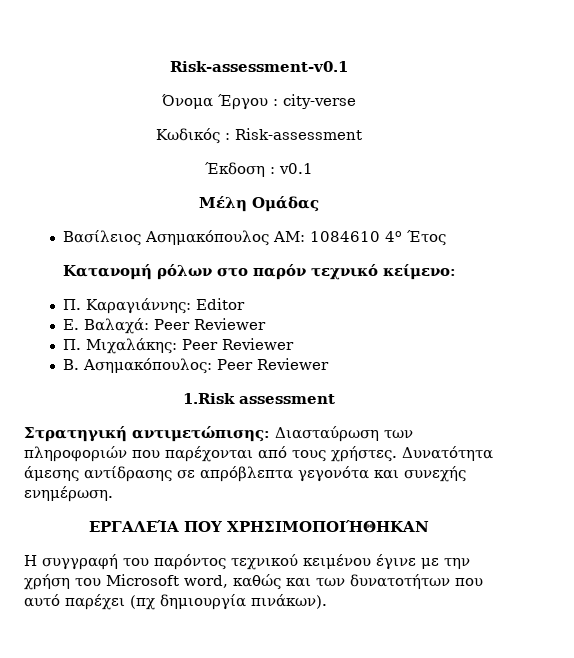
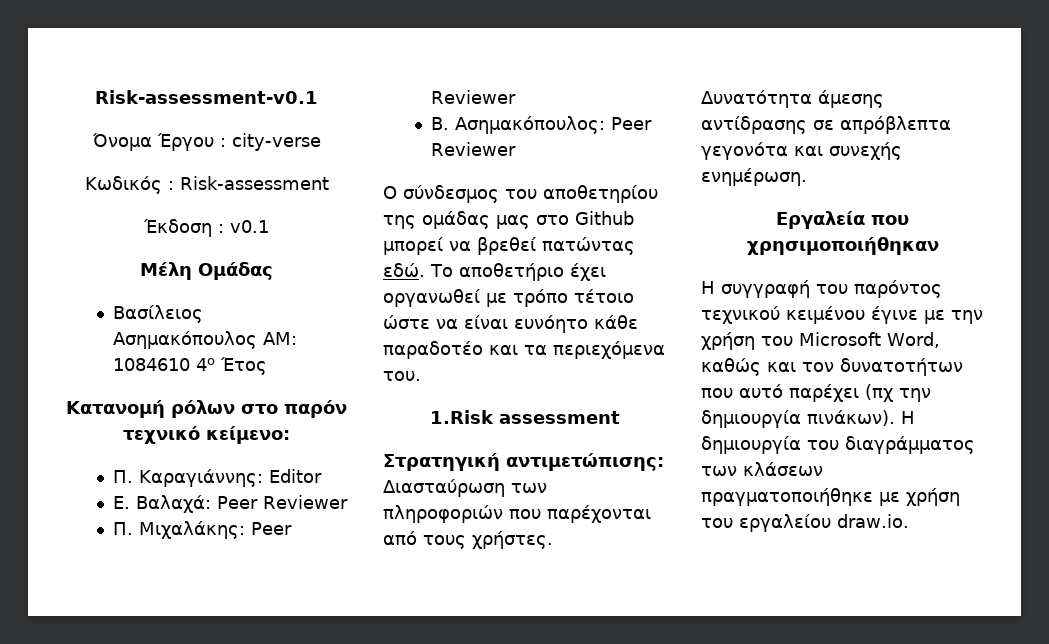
(330, 364) none -> [383,185,658,203] [383,211,634,229] [383,237,635,255] [383,263,606,281] [383,289,634,307] [383,315,638,333] [383,341,665,359] [383,371,421,382] // Ο σύνδεσμος του αποθετηρίου της ομάδας μας στο Github μπορεί να βρεθεί πατώντας εδώ. Το αποθετήριο έχει οργανωθεί με τρόπο τέτοιο ώστε να είναι ευνόητο κάθε παραδοτέο και τα περιεχόμενα του.
[89,520,429,533] ΕΡΓΑΛΕΊΑ ΠΟΥ ΧΡΗΣΙΜΟΠΟΙΉΘΗΚΑΝ -> [776,211,909,229] [746,237,939,255] Εργαλεία που χρησιμοποιήθηκαν
[184,575,228,588] word, -> [887,332,940,348] Word,
[316,578,345,587] των -> [802,362,834,372] τον
(155, 602) none -> [899,388,931,402] την
(327, 601) none -> [901,411,915,424] [701,436,975,454] [701,462,823,476] [701,488,960,506] [701,514,909,532] Η δημιουργία του διαγράμματος των κλάσεων πραγματοποιήθηκε με χρήση του εργαλείου draw.io.

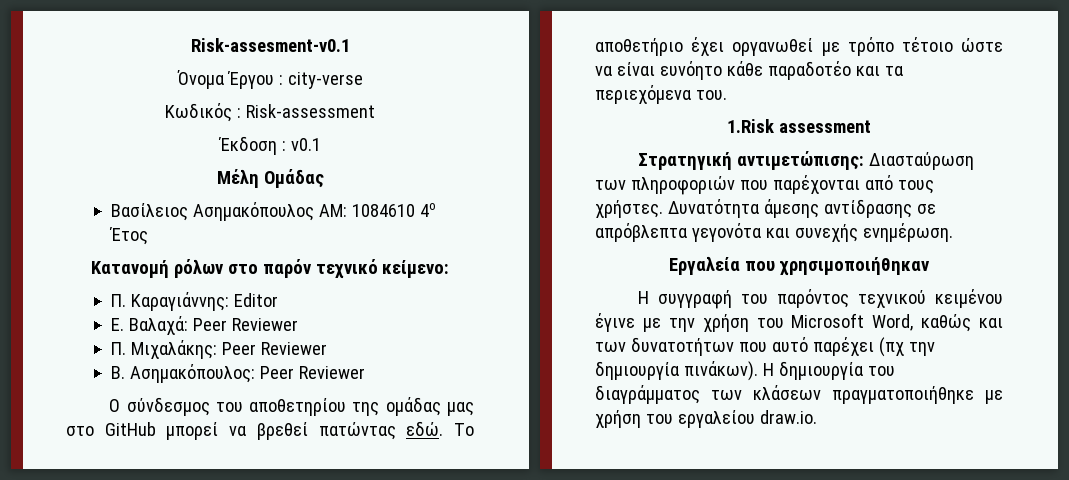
[95,90,318,104] Risk-assessment-v0.1 -> [190,38,350,52] Risk-assesment-v0.1
[575,211,634,225] Github -> [104,422,156,436] GitHub
[802,362,834,372] τον -> [595,342,626,352] των

